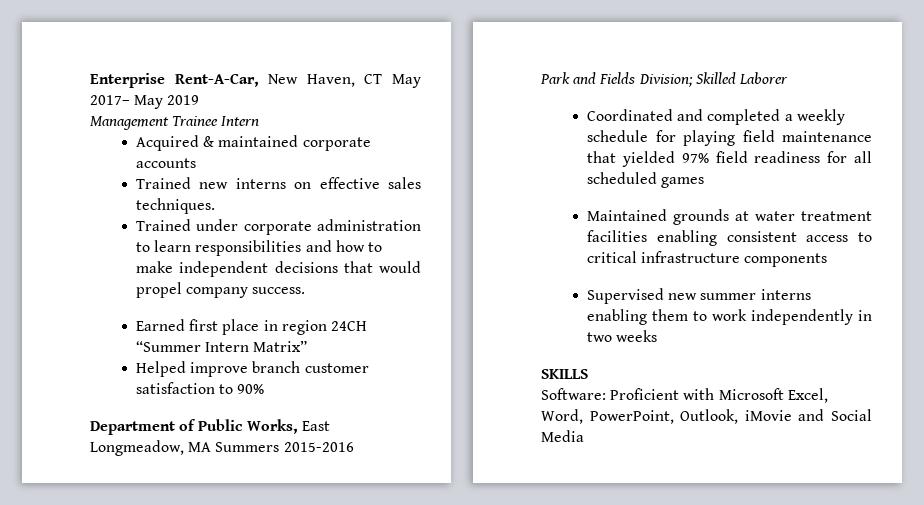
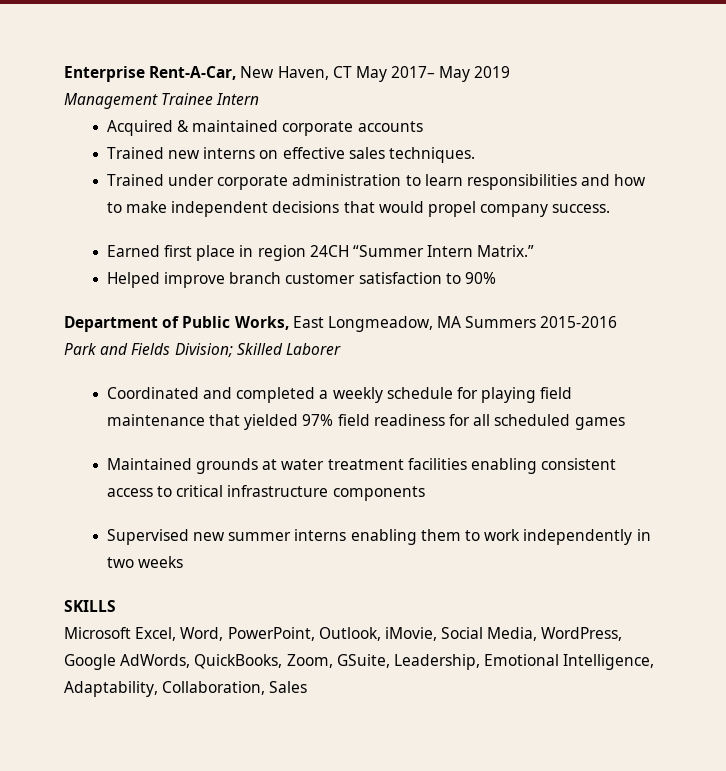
[253,340,308,352] Matrix” -> [477,245,535,257] Matrix.”
[541,388,715,400] Software: Proficient with -> (116, 606) none
[744,409,872,421] [541,430,584,442] iMovie and Social Media -> [384,627,623,641] [64,654,655,670] [64,681,308,697] iMovie, Social Media, WordPress, Google AdWords, QuickBooks, Zoom, GSuite, Leadership, Emotional Intelligence, Adaptability, Collaboration, Sales

